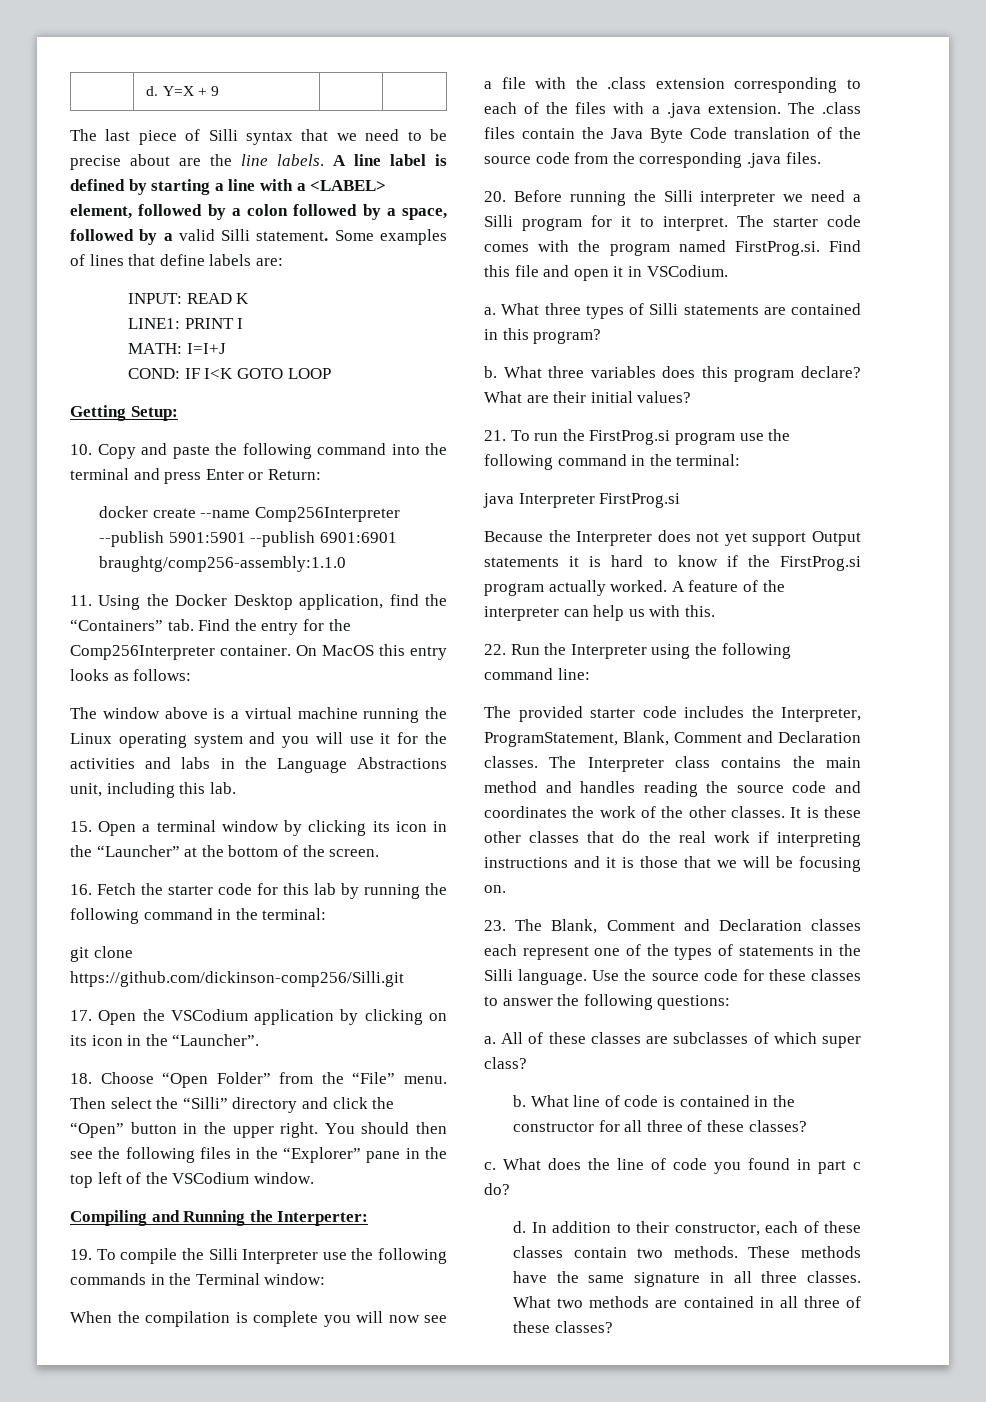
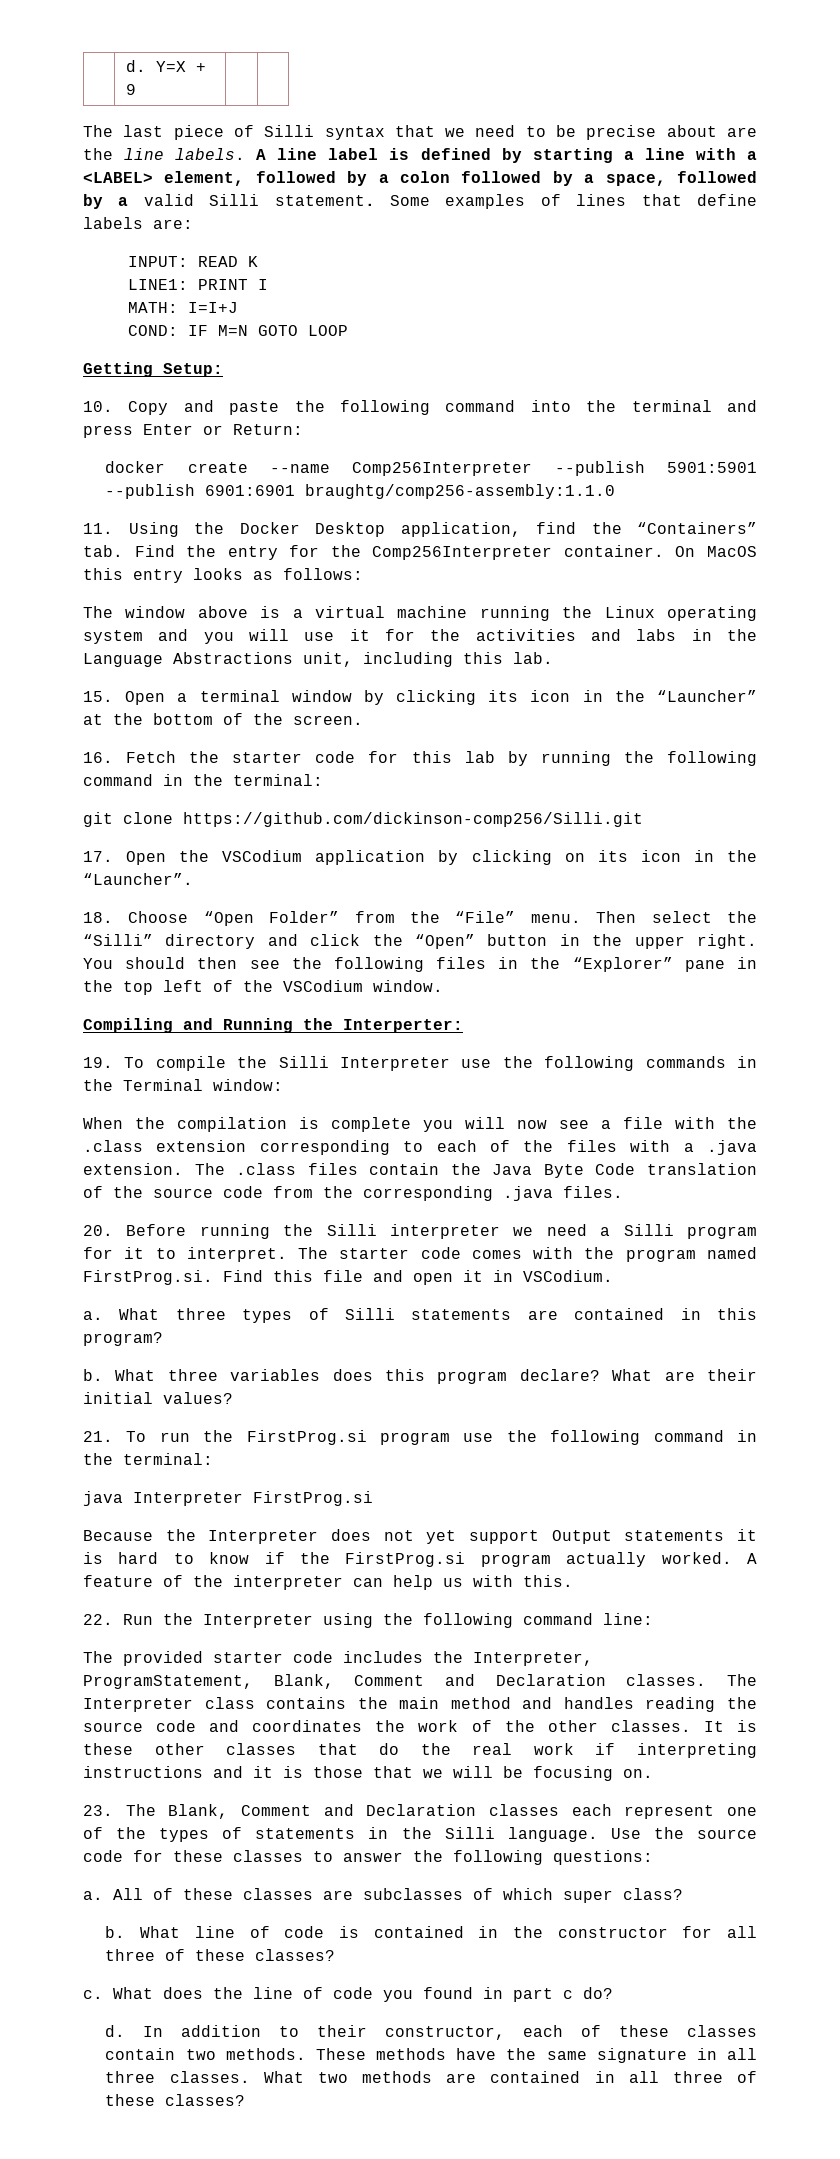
[204,368,234,379] I<K -> [217,325,248,336] M=N

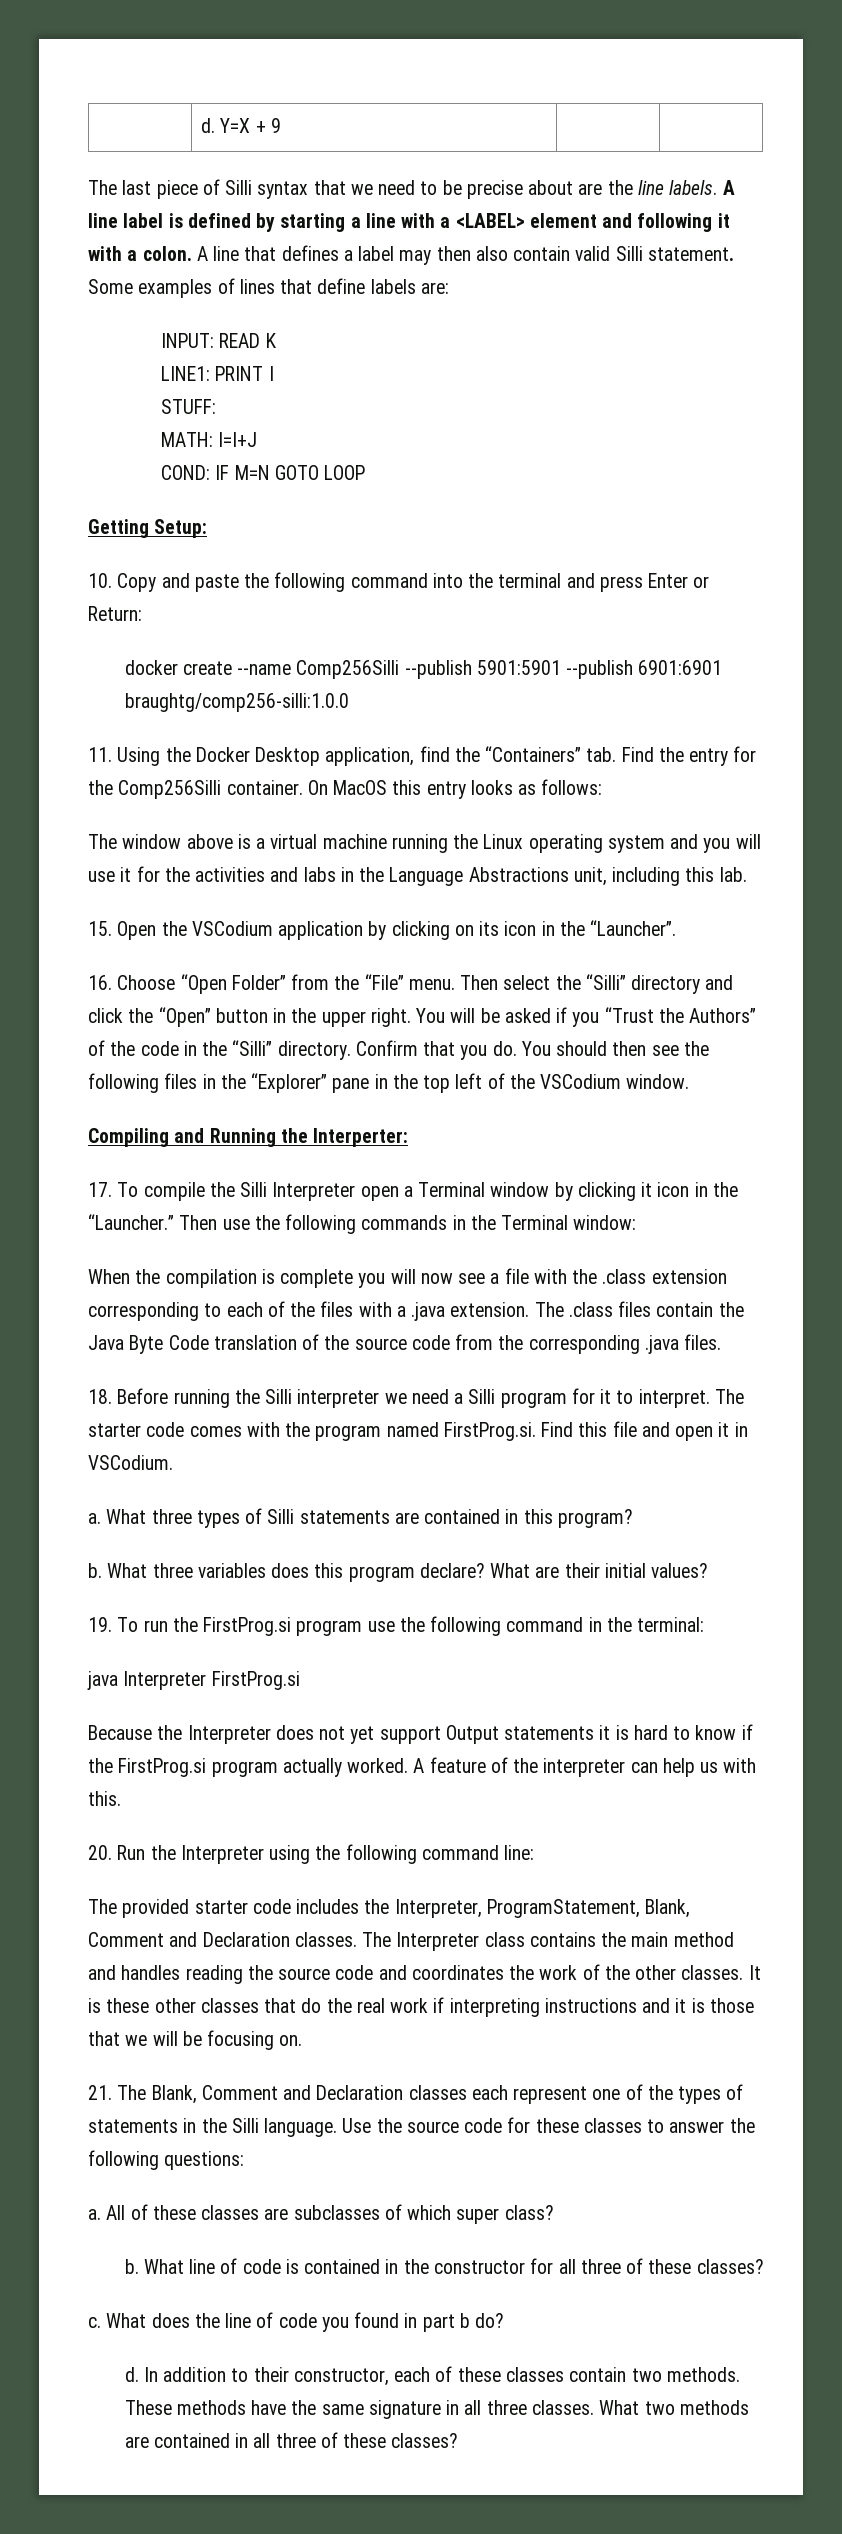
[164,171,757,186] [83,194,129,209] element, followed by a colon followed by a space, followed by a -> [529,213,730,232] [88,245,571,265] element and following it with a colon. A line that defines a label may then also contain
(268, 284) none -> [161,399,217,414] // STUFF:
[352,462,533,476] Comp256Interpreter -> [296,660,400,679] Comp256Silli
[305,484,616,499] braughtg/comp256-assembly:1.1.0 -> [124,693,349,712] braughtg/comp256-silli:1.0.0
[372,546,553,560] Comp256Interpreter -> [118,780,222,799] Comp256Silli
[177,690,757,705] [83,713,363,725] [83,751,757,766] [83,774,323,786] [83,812,643,827] [83,851,167,865] a terminal window by clicking its icon in the “Launcher” at the bottom of the screen. // 16. Fetch the starter code for this lab by running the following command in the terminal: // git clone https://github.com/dickinson-comp256/Silli.git // 17. Open -> (157, 930) none
[83,912,113,923] 18. -> [88,975,112,990] 16.
(113, 963) none -> [450,1007,757,1027] [88,1040,551,1060] will be asked if you “Trust the Authors” of the code in the “Silli” directory. Confirm that you do. You
[83,1057,113,1068] 19. -> [88,1182,112,1197] 17.
(450, 1064) none -> [360,1182,738,1201] [88,1214,218,1230] open a Terminal window by clicking it icon in the “Launcher.” Then
[83,1225,113,1236] 20. -> [88,1389,112,1404] 18.
[83,1431,113,1442] 21. -> [88,1617,112,1632] 19.
[83,1614,113,1625] 22. -> [88,1845,112,1860] 20.
[83,1805,113,1816] 23. -> [88,2085,112,2100] 21.
[563,1990,573,1999] c -> [459,2313,470,2328] b

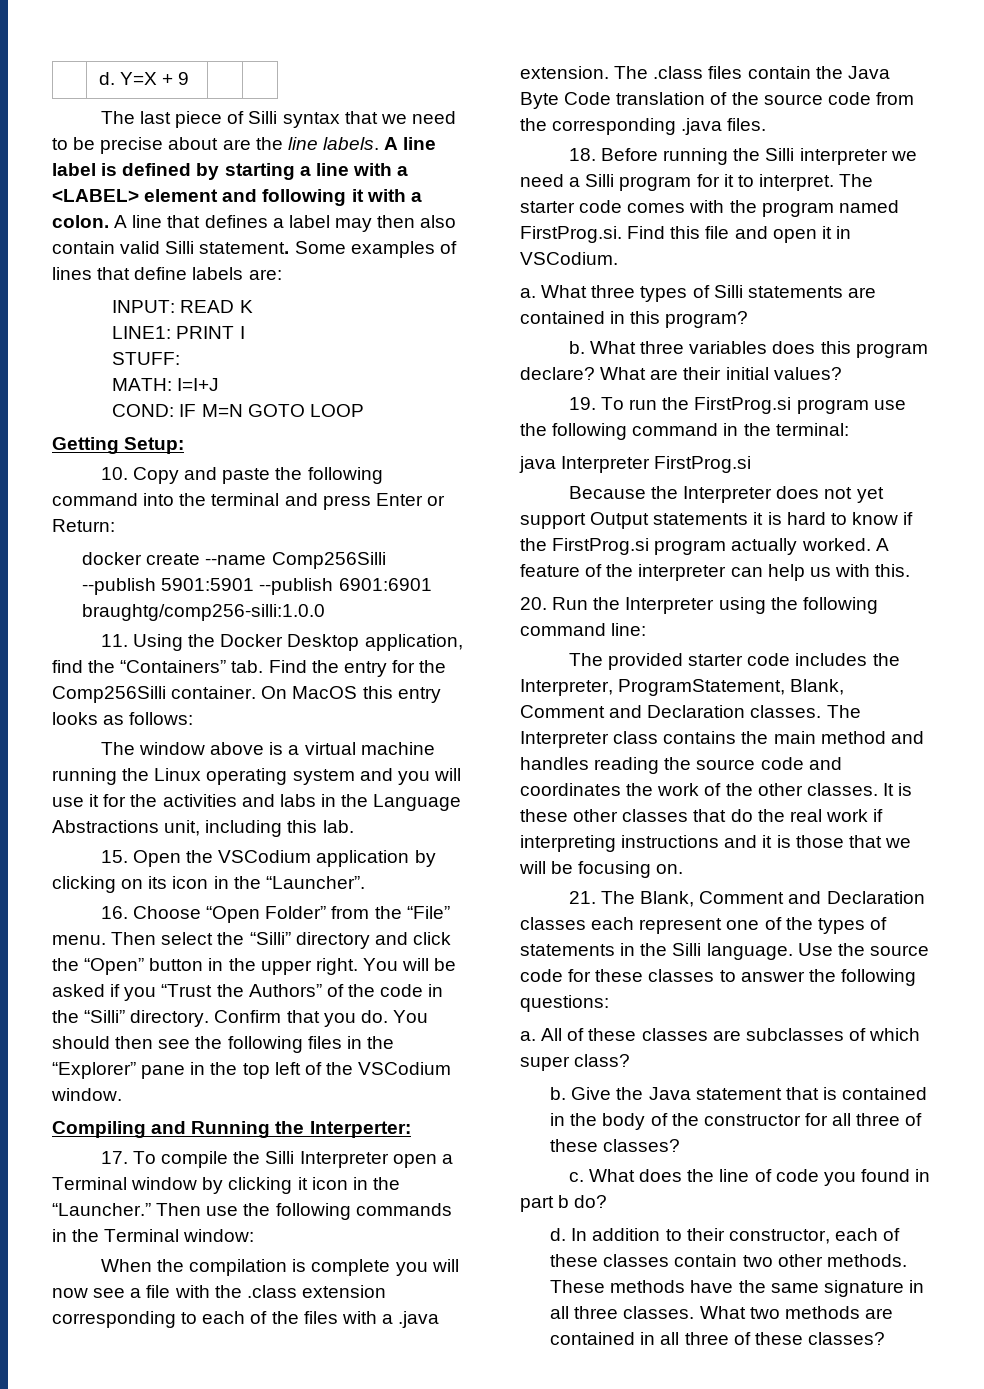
[143,2258,281,2274] What line of code -> [571,1087,819,1100] Give the Java statement that
(429, 2266) none -> [602,1113,699,1130] body of the
(662, 2375) none -> [777,1254,823,1267] other

